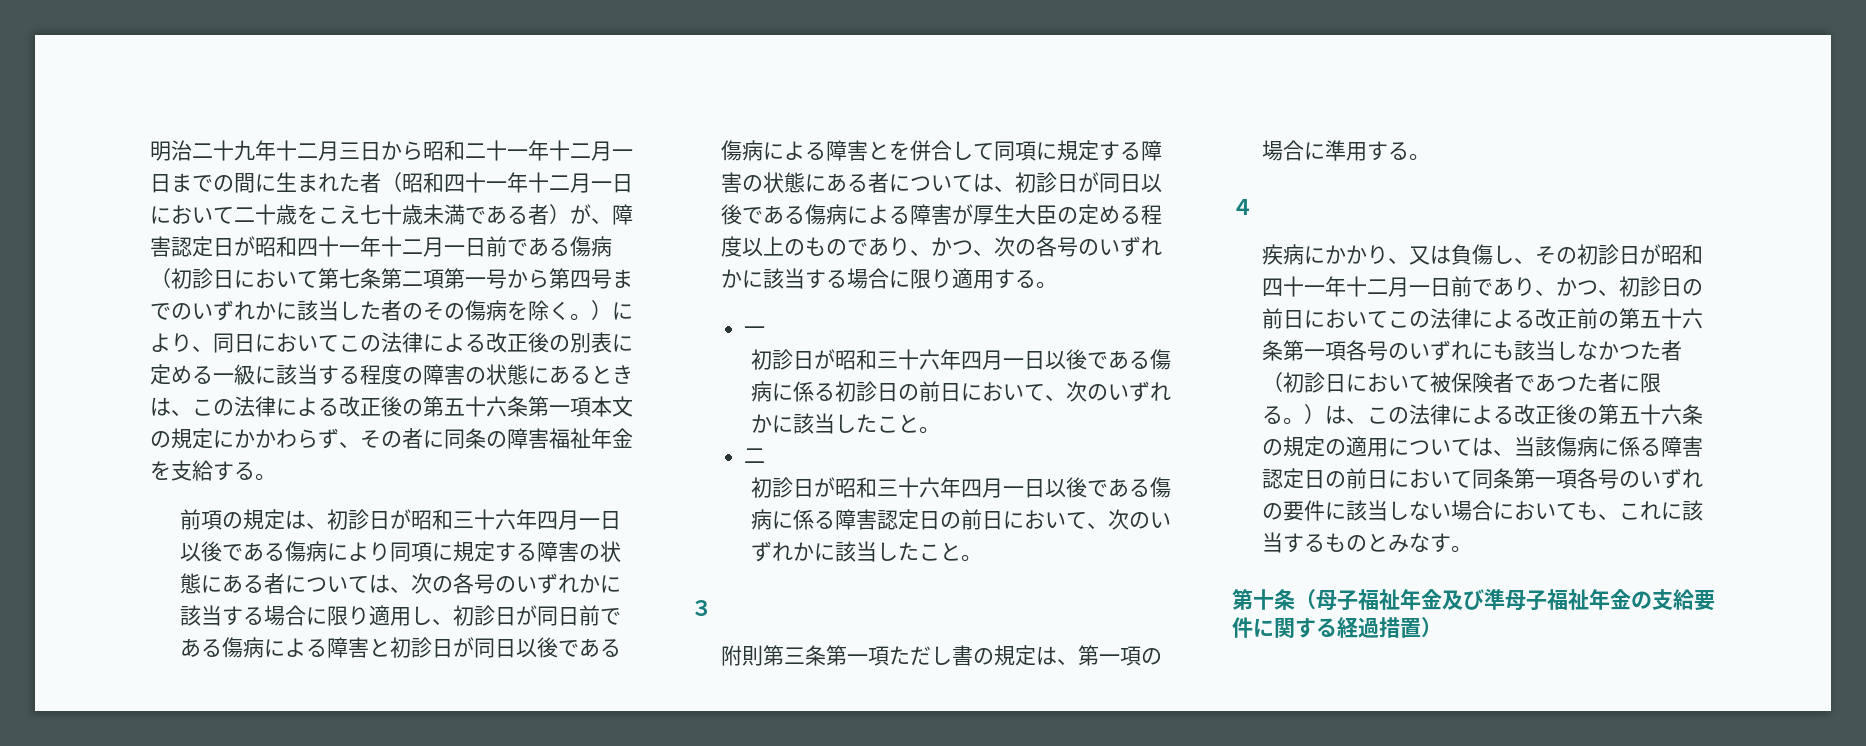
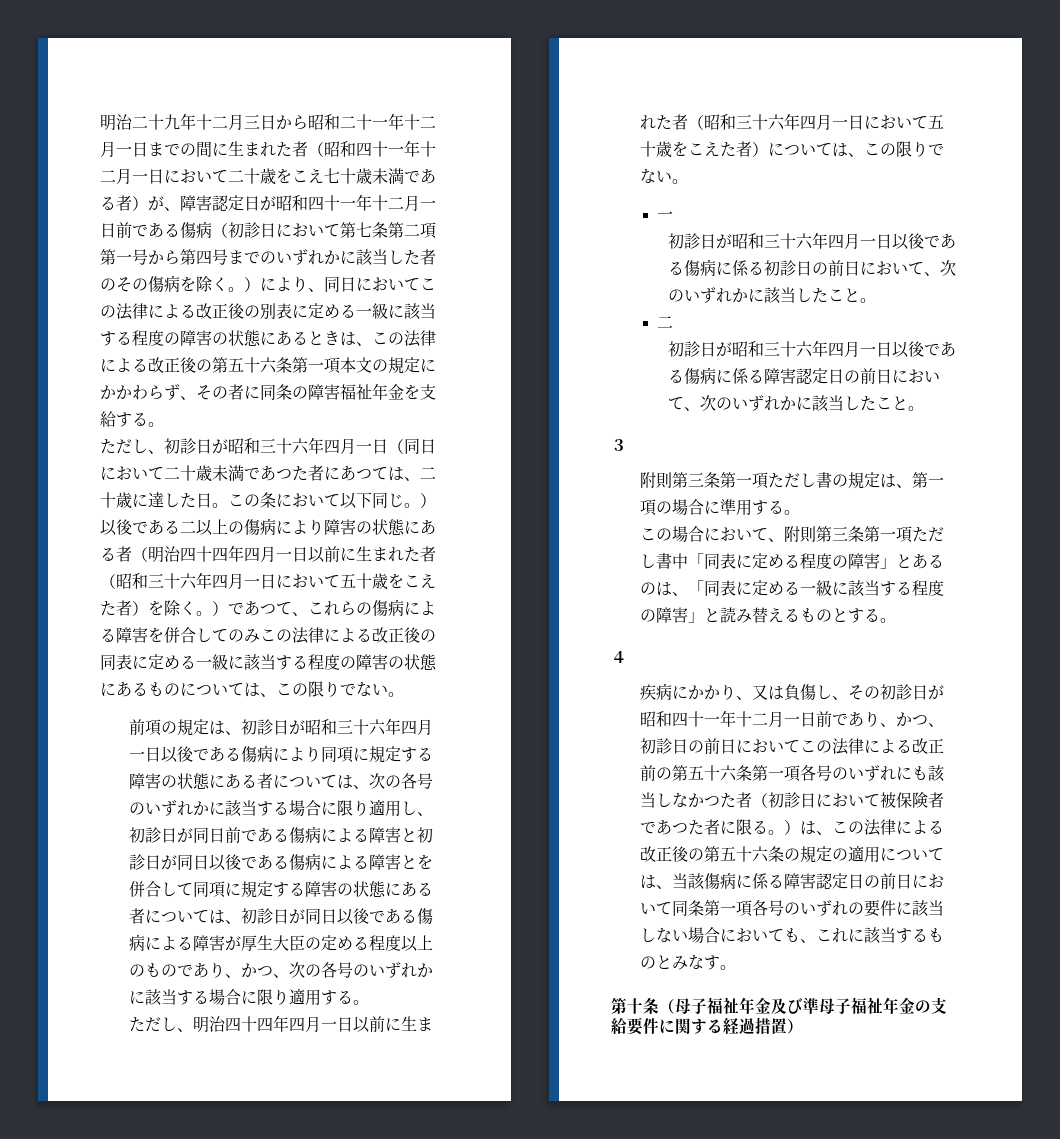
(276, 477) none -> [100,437,436,454] [100,465,436,482] [100,491,436,509] [100,518,436,536] [100,545,436,563] [100,572,436,590] [100,599,436,617] [100,627,436,644] [100,654,437,671] [100,681,404,697] // ただし、初診日が昭和三十六年四月一日（同日において二十歳未満であつた者にあつては、二十歳に達した日。この条において以下同じ。）以後である二以上の傷病により障害の状態にある者（明治四十四年四月一日以前に生まれた者（昭和三十六年四月一日において五十歳をこえた者）を除く。）であつて、これらの傷病による障害を併合してのみこの法律による改正後の同表に定める一級に該当する程度の障害の状態にあるものについては、この限りでない。
(1058, 285) none -> [128,1015,433,1033] [639,113,944,130] [639,141,944,158] [639,168,688,184] // ただし、明治四十四年四月一日以前に生まれた者（昭和三十六年四月一日において五十歳をこえた者）については、この限りでない。
(1431, 157) none -> [639,526,944,543] [639,553,944,569] [639,580,944,597] [639,607,896,623] // この場合において、附則第三条第一項ただし書中「同表に定める程度の障害」とあるのは、「同表に定める一級に該当する程度の障害」と読み替えるものとする。

